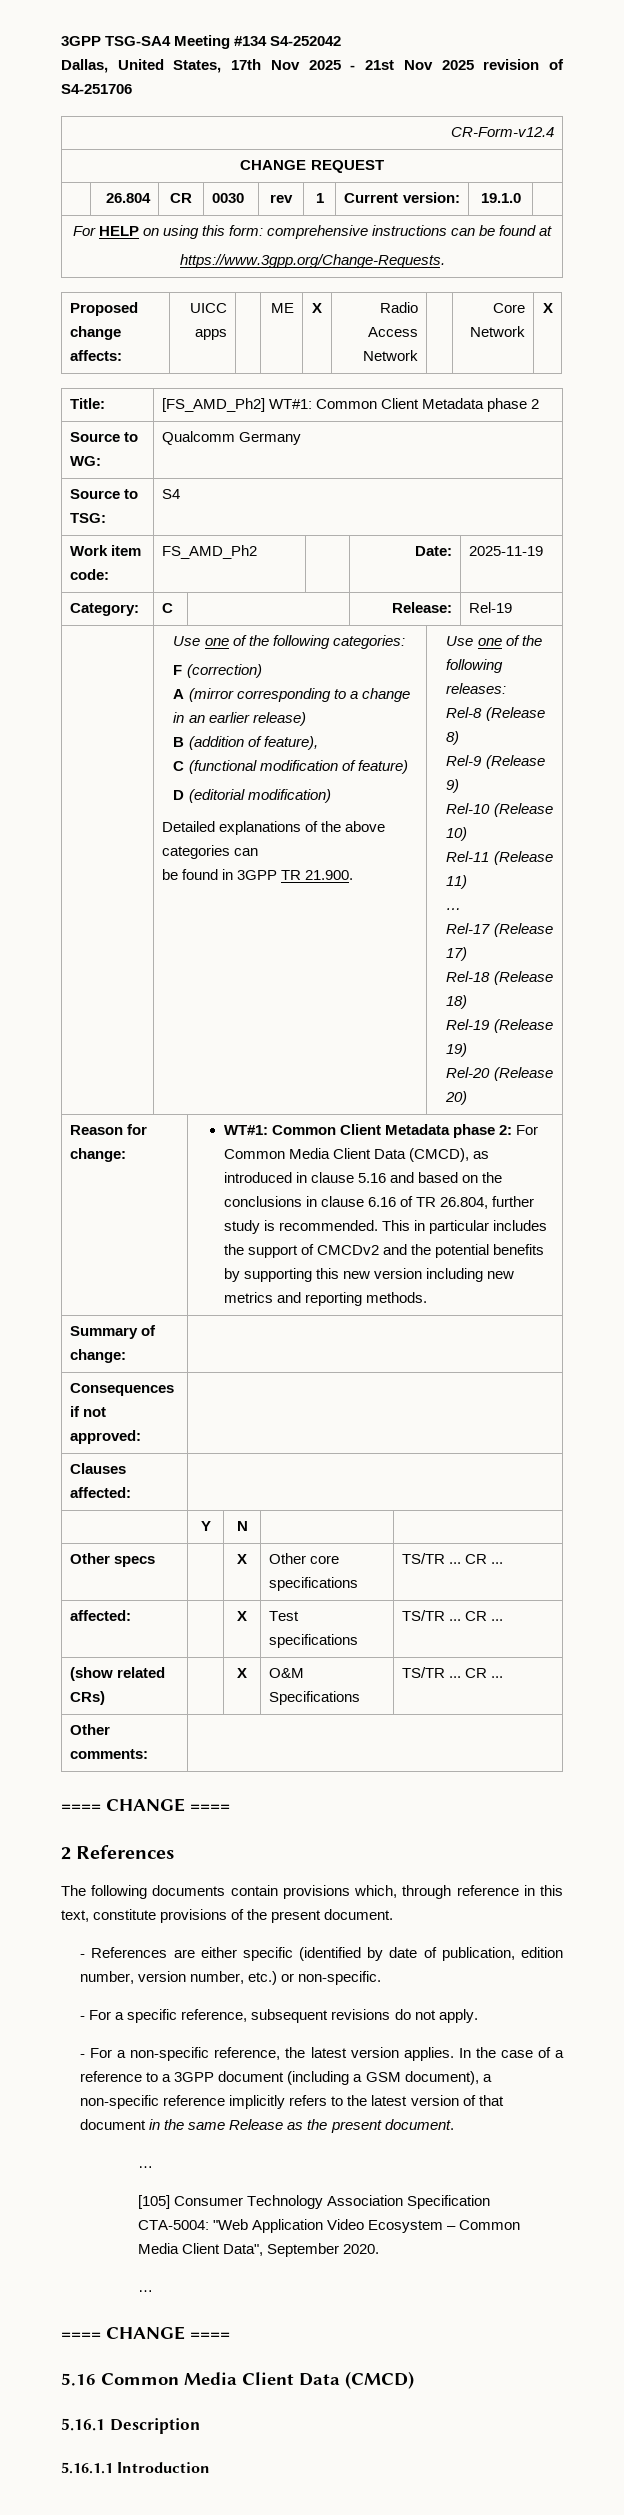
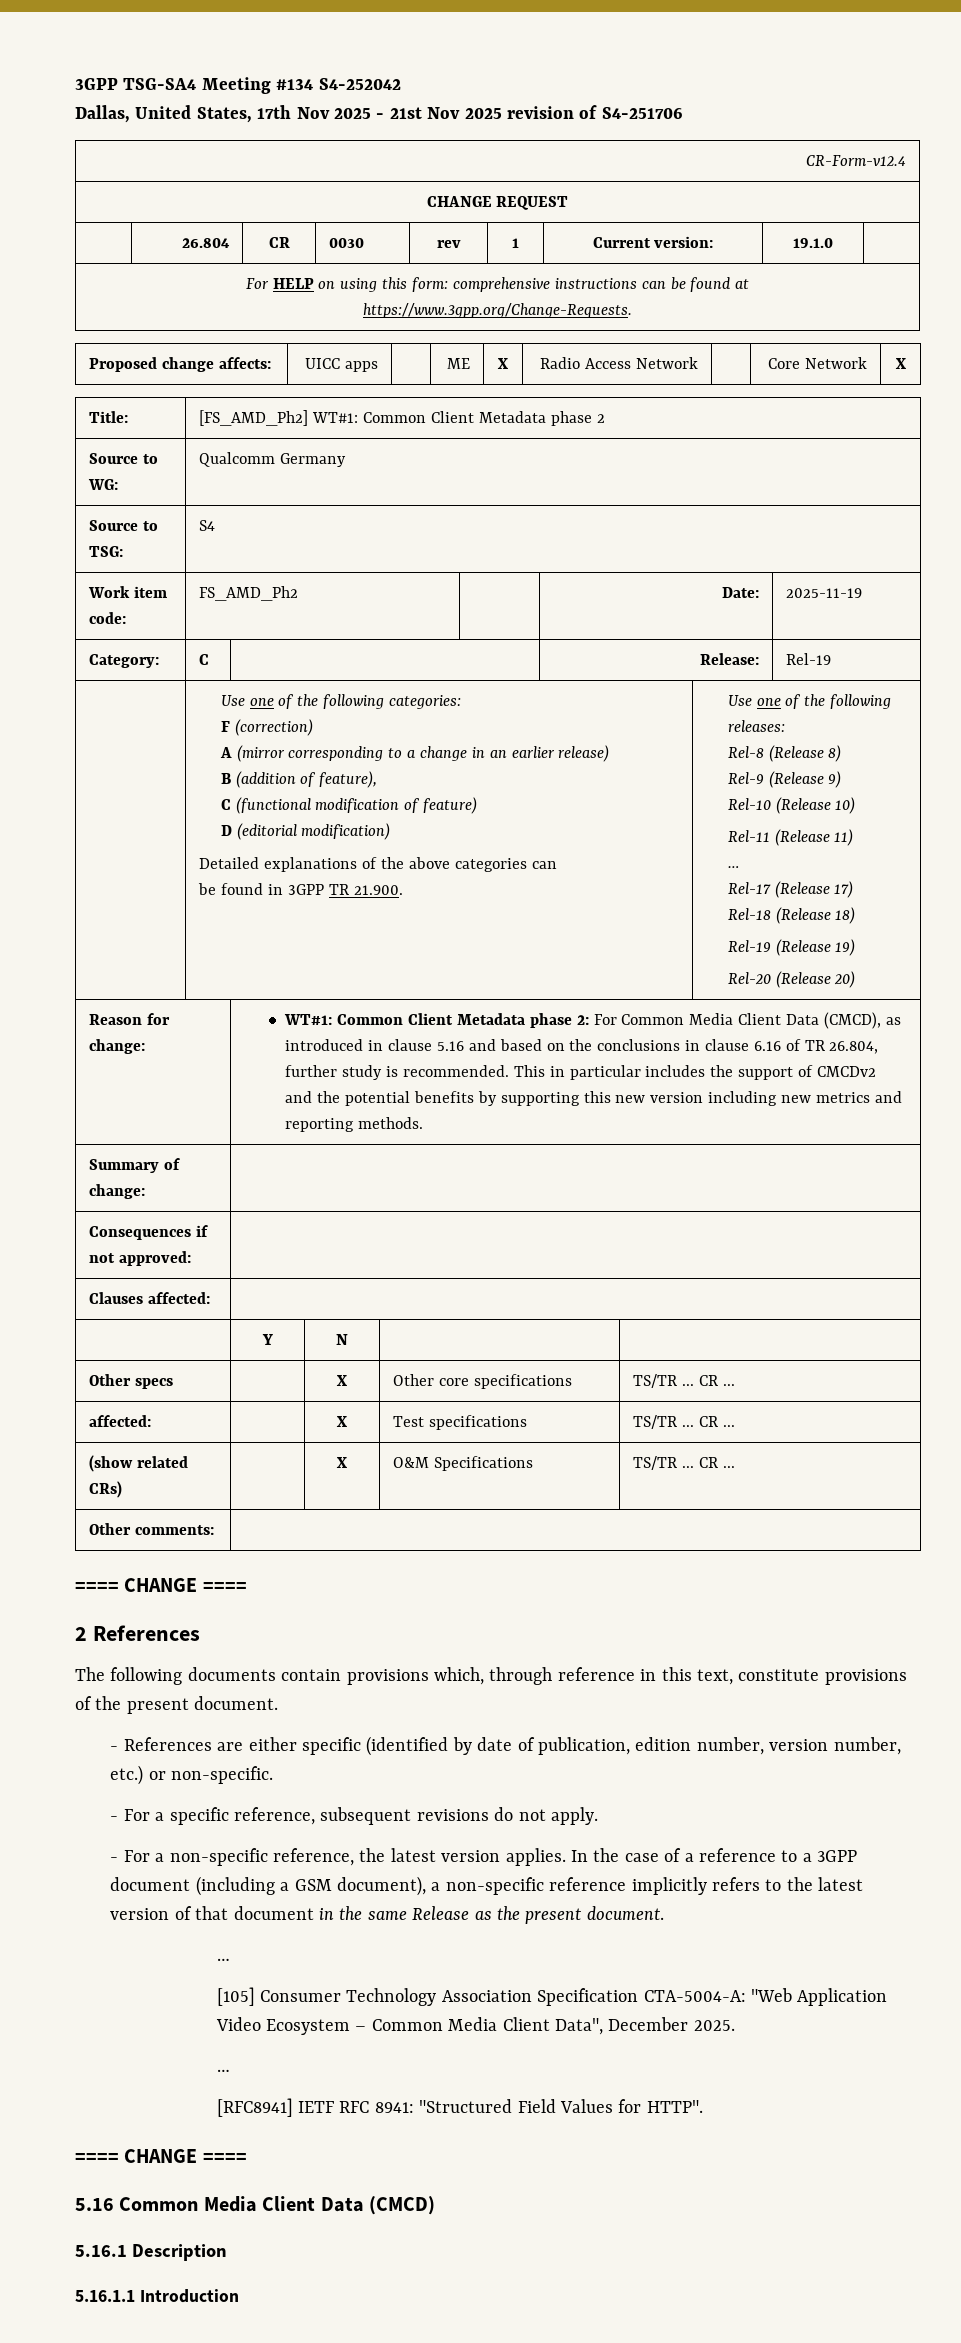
[137,2220,209,2230] CTA-5004: -> [643,1990,746,2002] CTA-5004-A:
[266,2243,379,2257] [137,2290,153,2292] September 2020. // … -> [608,2017,735,2031] [216,2069,230,2072] [216,2098,703,2117] December 2025. // … // [RFC8941] IETF RFC 8941: "Structured Field Values for HTTP".

